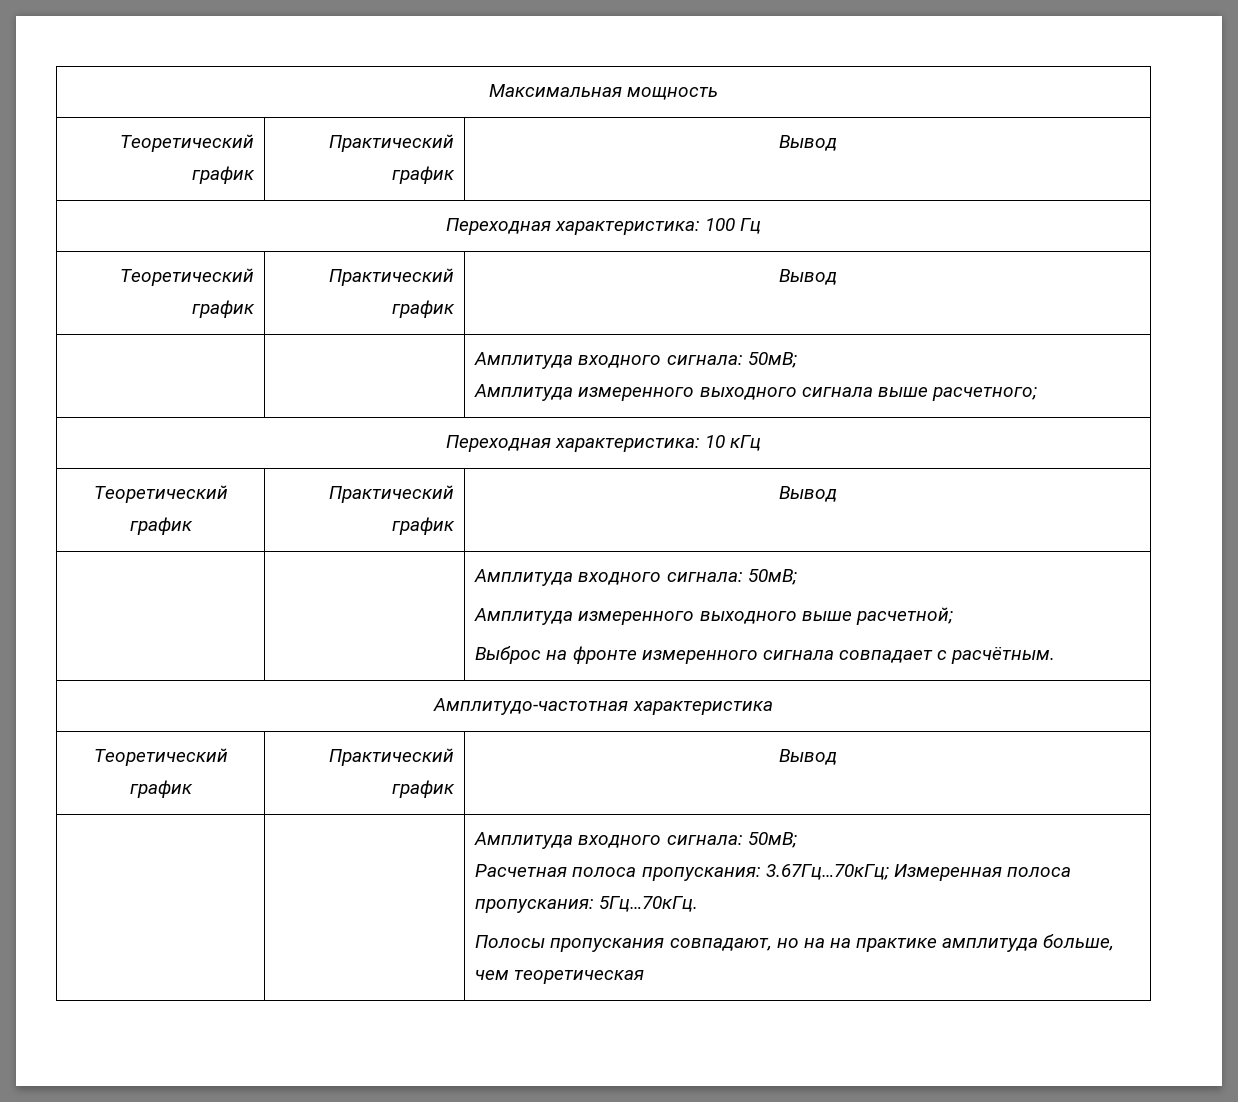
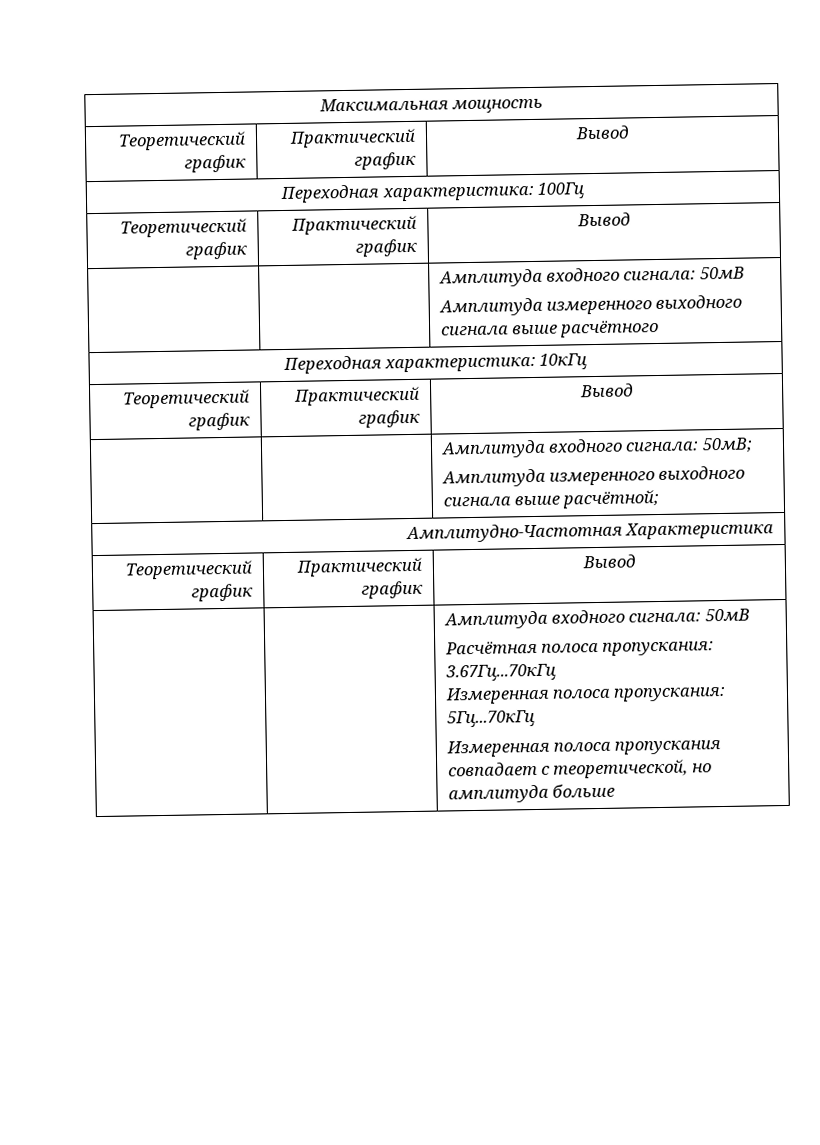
[705,218,762,234] 100 Гц -> [536,182,585,199] [120,218,248,238] [185,241,248,260] [291,215,418,235] [355,238,418,257] [576,212,631,227] [438,266,745,288] [438,294,743,317] [440,319,660,338] [282,353,588,375] 100Гц // Теоретический график | Практический график | Вывод // | | Амплитуда входного сигнала: 50мВ // Амплитуда измеренного выходного сигнала выше расчётного // Переходная характеристика: 10кГц
[931,387,1037,401] [445,435,762,452] [93,485,228,503] [129,517,193,535] [328,485,454,503] [391,517,455,535] [778,486,837,502] [474,569,797,586] [474,607,953,625] [475,646,1056,664] [433,698,773,715] [93,748,228,766] [129,780,193,798] [328,748,454,766] [391,780,455,798] [778,749,837,765] [474,832,797,849] [475,864,889,881] расчетного; // Переходная характеристика: 10 кГц // Теоретический график | Практический график | Вывод // | | Амплитуда входного сигнала: 50мВ; // Амплитуда измеренного выходного выше расчетной; // Выброс на фронте измеренного сигнала совпадает с расчётным. // Амплитудо-частотная характеристика // Теоретический график | Практический график | Вывод // | | Амплитуда входного сигнала: 50мВ; // Расчетная полоса пропускания: 3.67Гц…70кГц; -> [562,489,660,509] [406,521,775,544] [125,560,254,580] [191,583,254,602] [296,557,424,577] [361,580,424,599] [581,554,636,569] [443,608,750,630] [444,640,715,656] [444,663,556,682] расчётной; // Амплитудно-Частотная Характеристика // Теоретический график | Практический график | Вывод // | | Амплитуда входного сигнала: 50мВ // Расчётная полоса пропускания: 3.67Гц...70кГц //
[599,896,699,912] [475,934,1115,952] [475,970,645,984] 5Гц…70кГц. // Полосы пропускания совпадают, но на на практике амплитуда больше, чем теоретическая -> [446,710,535,728] [445,739,722,758] [447,759,712,779] [447,783,615,804] 5Гц...70кГц // Измеренная полоса пропускания совпадает с теоретической, но амплитуда больше

